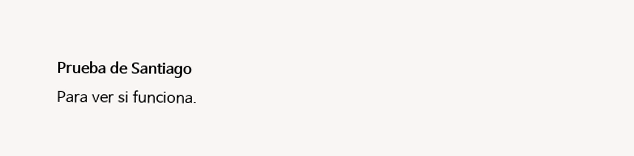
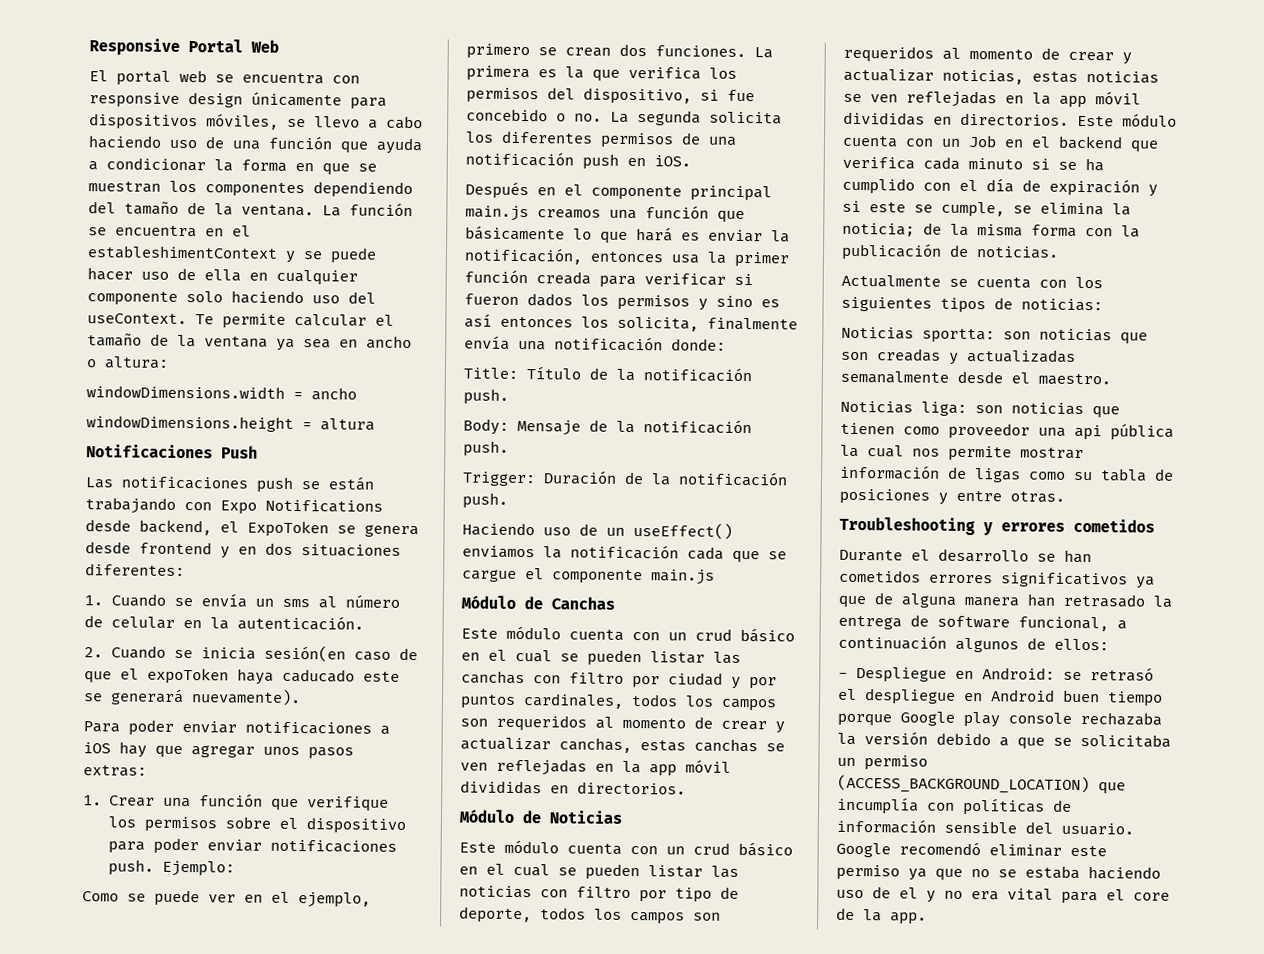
[57,60,193,78] [56,89,197,105] Prueba de Santiago // Para ver si funciona. -> [89,38,279,56] [89,69,360,86] [89,91,387,110] [89,113,423,131] [88,135,423,155] [88,157,377,176] [88,180,413,199] [88,201,413,217] [88,225,251,238] [87,245,377,264] [87,267,358,286] [87,290,376,306] [87,313,394,329] [87,333,412,351] [86,356,169,369] [86,385,357,401] [86,415,375,432] [86,444,258,459] [85,476,374,493] [85,497,383,515] [85,519,419,538] [85,541,401,559] [85,563,185,577] [84,593,400,609] [84,615,364,631] [84,645,418,663] [84,667,400,685] [83,688,301,707] [83,719,390,736] [83,741,354,760] [83,765,147,777] [83,793,389,812] [107,816,406,835] [107,837,397,855] [107,859,235,877] [82,889,371,908] [466,43,773,60] [466,65,737,82] [466,87,755,105] [466,108,782,126] [465,130,737,149] [465,151,691,170] [465,181,772,202] [465,205,745,223] [465,225,790,244] [464,247,790,268] [464,269,753,289] [464,293,780,311] [464,313,798,332] [464,335,726,352] [463,366,752,383] [463,388,509,405] [463,418,752,436] [463,440,509,457] [462,470,788,487] [462,492,508,509] [462,522,733,540] [462,544,787,564] [462,568,715,585] [461,595,615,610] [461,625,795,643] [461,649,741,667] [461,670,777,690] [460,693,777,712] [460,714,785,734] [460,737,785,754] [460,758,731,777] [460,780,686,795] [459,809,623,824] [459,839,793,857] [459,863,739,881] [459,885,739,903] [459,906,721,925] [843,45,1132,65] [843,68,1159,85] [843,90,1141,109] [843,111,1177,127] [842,134,1159,153] [842,156,1104,172] [842,177,1158,197] [842,200,1131,218] [842,222,1140,238] [841,242,1059,261] [841,274,1103,289] [841,296,1103,314] [841,326,1148,345] [841,348,1076,365] [840,370,1111,386] [840,400,1120,419] [840,422,1174,441] [840,444,1084,462] [839,464,1174,483] [839,488,1065,505] [839,516,1155,536] [839,548,1092,564] [839,569,1155,589] [838,592,1172,609] [838,614,1127,632] [838,634,1109,653] [838,667,1154,683] [838,688,1163,707] [837,711,1162,728] [837,731,1171,750] [837,755,928,771] [837,774,1126,795] [837,796,1072,816] [836,818,1134,836] [836,841,1107,858] [836,864,1161,881] [836,886,1170,905] [836,907,927,925] Responsive Portal Web // El portal web se encuentra con responsive design únicamente para dispositivos móviles, se llevo a cabo haciendo uso de una función que ayuda a condicionar la forma en que se muestran los componentes dependiendo del tamaño de la ventana. La función se encuentra en el estableshimentContext y se puede hacer uso de ella en cualquier componente solo haciendo uso del useContext. Te permite calcular el tamaño de la ventana ya sea en ancho o altura: // windowDimensions.width = ancho // windowDimensions.height = altura // Notificaciones Push // Las notificaciones push se están trabajando con Expo Notifications desde backend, el ExpoToken se genera desde frontend y en dos situaciones diferentes: // 1. Cuando se envía un sms al número de celular en la autenticación. // 2. Cuando se inicia sesión(en caso de que el expoToken haya caducado este se generará nuevamente). // Para poder enviar notificaciones a iOS hay que agregar unos pasos extras: // 1. Crear una función que verifique los permisos sobre el dispositivo para poder enviar notificaciones push. Ejemplo: // Como se puede ver en el ejemplo, primero se crean dos funciones. La primera es la que verifica los permisos del dispositivo, si fue concebido o no. La segunda solicita los diferentes permisos de una notificación push en iOS. // Después en el componente principal main.js creamos una función que básicamente lo que hará es enviar la notificación, entonces usa la primer función creada para verificar si fueron dados los permisos y sino es así entonces los solicita, finalmente envía una notificación donde: // Title: Título de la notificación push. // Body: Mensaje de la notificación push. // Trigger: Duración de la notificación push. // Haciendo uso de un useEffect() enviamos la notificación cada que se cargue el componente main.js // Módulo de Canchas // Este módulo cuenta con un crud básico en el cual se pueden listar las canchas con filtro por ciudad y por puntos cardinales, todos los campos son requeridos al momento de crear y actualizar canchas, estas canchas se ven reflejadas en la app móvil divididas en directorios. // Módulo de Noticias // Este módulo cuenta con un crud básico en el cual se pueden listar las noticias con filtro por tipo de deporte, todos los campos son requeridos al momento de crear y actualizar noticias, estas noticias se ven reflejadas en la app móvil divididas en directorios. Este módulo cuenta con un Job en el backend que verifica cada minuto si se ha cumplido con el día de expiración y si este se cumple, se elimina la noticia; de la misma forma con la publicación de noticias. // Actualmente se cuenta con los siguientes tipos de noticias: // Noticias sportta: son noticias que son creadas y actualizadas semanalmente desde el maestro. // Noticias liga: son noticias que tienen como proveedor una api pública la cual nos permite mostrar información de ligas como su tabla de posiciones y entre otras. // Troubleshooting y errores cometidos // Durante el desarrollo se han cometidos errores significativos ya que de alguna manera han retrasado la entrega de software funcional, a continuación algunos de ellos: // - Despliegue en Android: se retrasó el despliegue en Android buen tiempo porque Google play console rechazaba la versión debido a que se solicitaba un permiso (ACCESS_BACKGROUND_LOCATION) que incumplía con políticas de información sensible del usuario. Google recomendó eliminar este permiso ya que no se estaba haciendo uso de el y no era vital para el core de la app.

